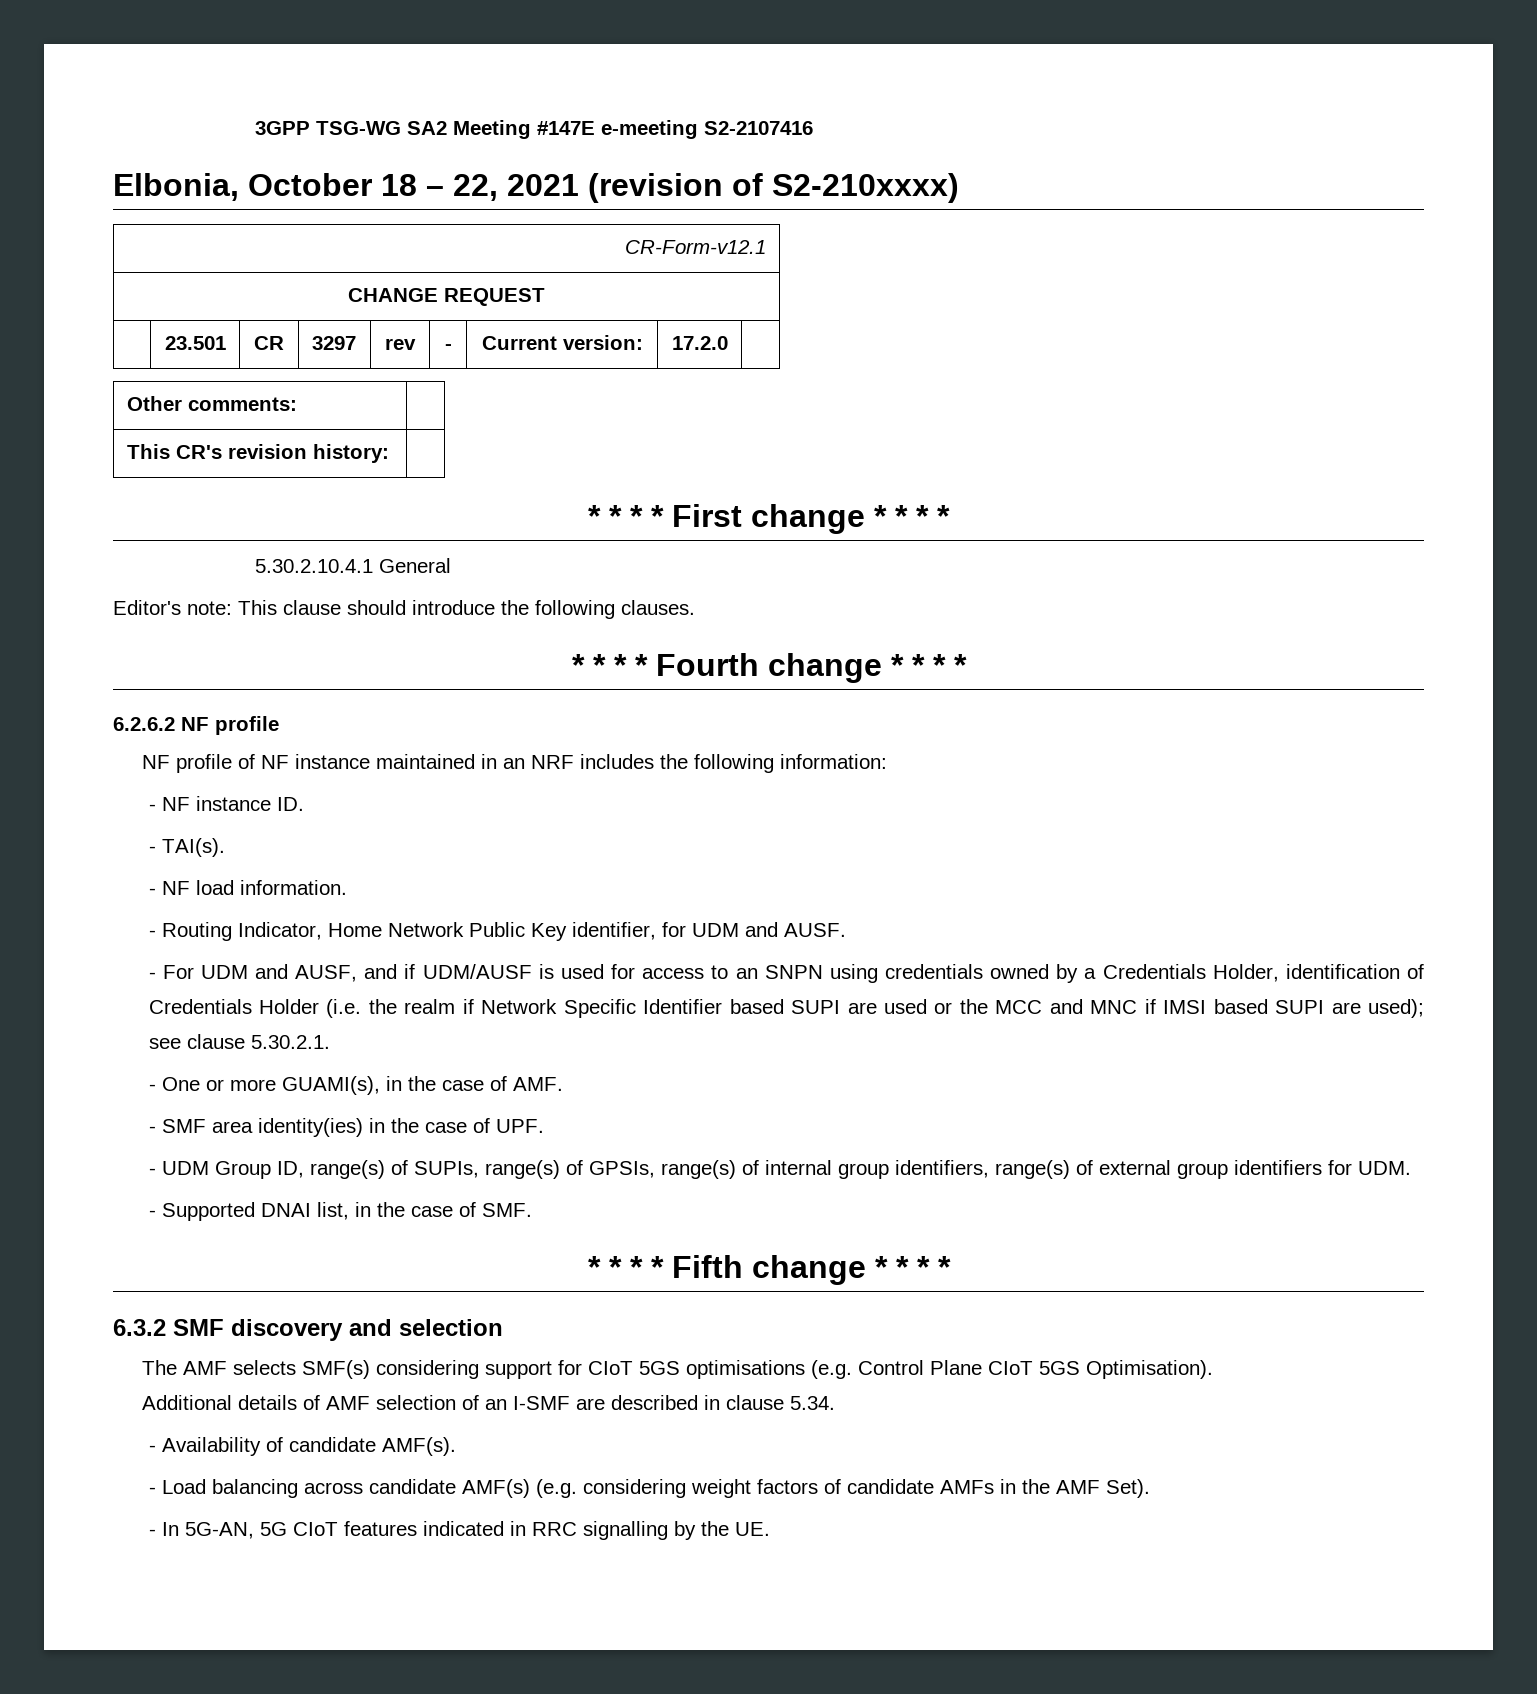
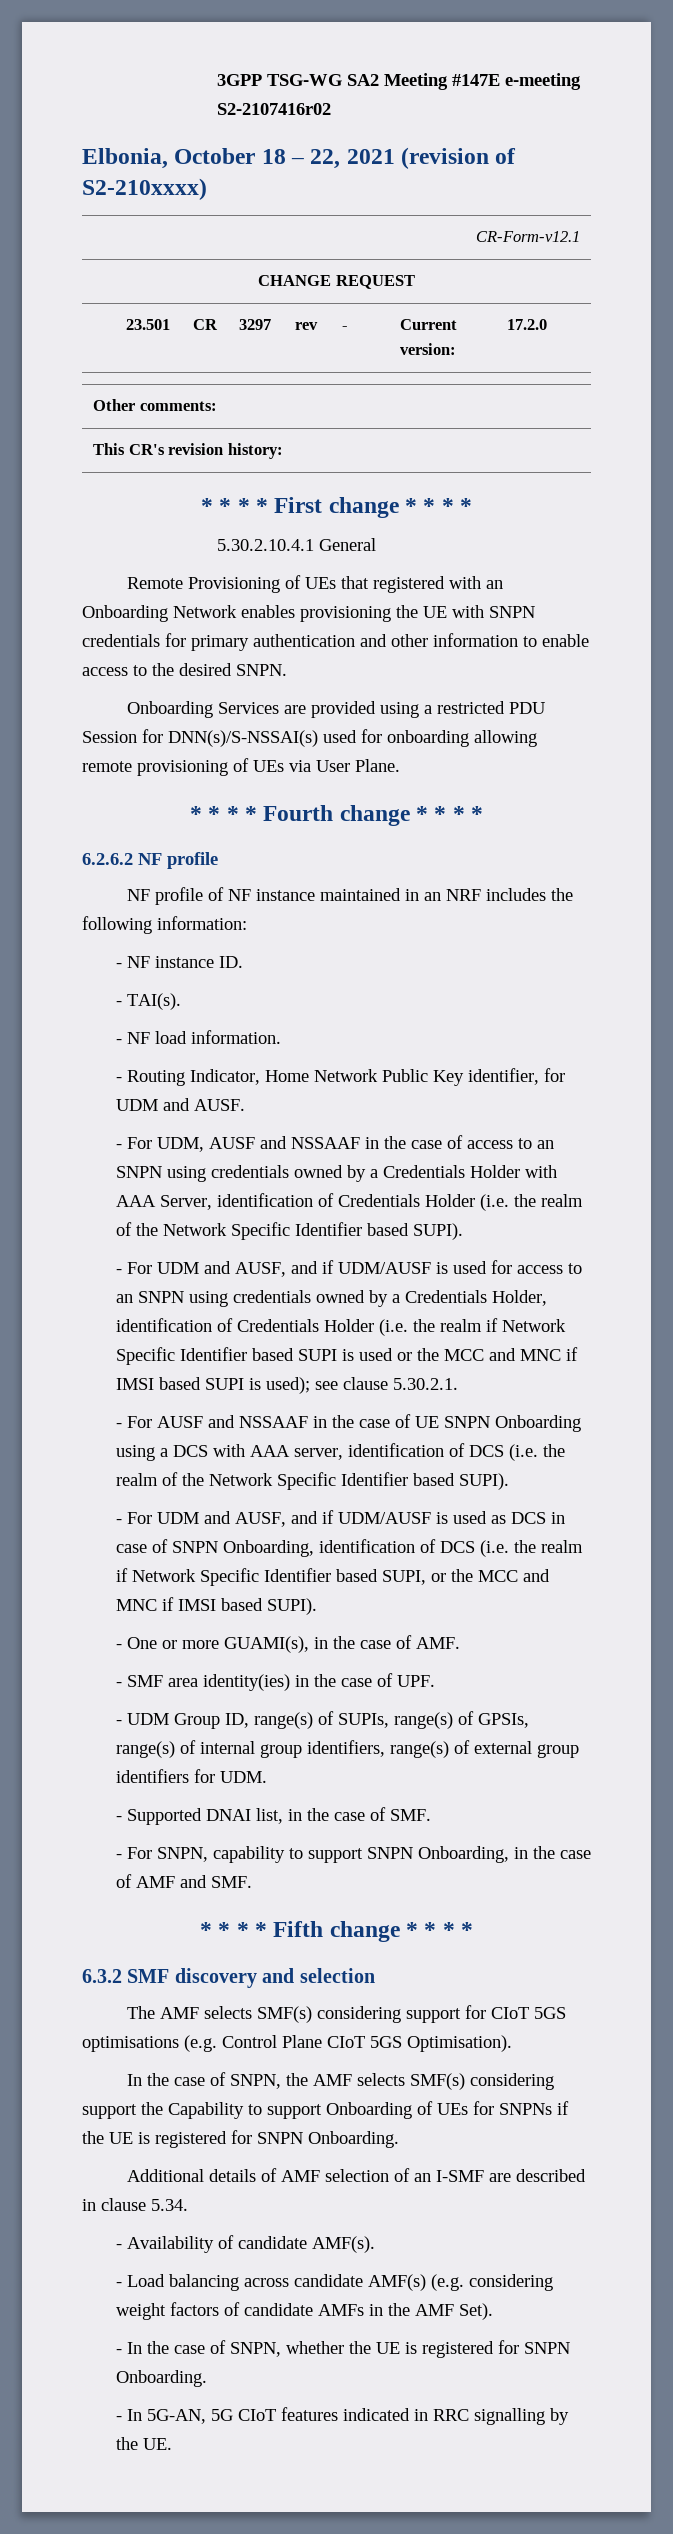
[704,121,814,135] S2-2107416 -> [217,103,332,115] S2-2107416r02
[113,600,695,619] Editor's note: This clause should introduce the following clauses. -> [126,575,503,593] [82,605,535,622] [82,633,589,651] [82,663,287,676] [126,701,545,718] [82,729,537,747] [82,758,400,776] Remote Provisioning of UEs that registered with an Onboarding Network enables provisioning the UE with SNPN credentials for primary authentication and other information to enable access to the desired SNPN. // Onboarding Services are provided using a restricted PDU Session for DNN(s)/S-NSSAI(s) used for onboarding allowing remote provisioning of UEs via User Plane.
(846, 930) none -> [115,1135,554,1152] [115,1165,557,1182] [115,1193,583,1211] [115,1222,463,1240] // - For UDM, AUSF and NSSAAF in the case of access to an SNPN using credentials owned by a Credentials Holder with AAA Server, identification of Credentials Holder (i.e. the realm of the Network Specific Identifier based SUPI).
[847,1002,877,1014] are -> [341,1349,354,1361] is
[1331,1002,1361,1014] are -> [248,1378,261,1390] is
(330, 1042) none -> [115,1414,581,1432] [115,1443,565,1461] [115,1472,509,1490] [115,1510,565,1527] [115,1539,583,1557] [115,1568,550,1586] [115,1597,317,1615] // - For AUSF and NSSAAF in the case of UE SNPN Onboarding using a DCS with AAA server, identification of DCS (i.e. the realm of the Network Specific Identifier based SUPI). // - For UDM and AUSF, and if UDM/AUSF is used as DCS in case of SNPN Onboarding, identification of DCS (i.e. the realm if Network Specific Identifier based SUPI, or the MCC and MNC if IMSI based SUPI).
(532, 1210) none -> [115,1846,591,1863] [115,1874,252,1888] // - For SNPN, capability to support SNPN Onboarding, in the case of AMF and SMF.
(1214, 1369) none -> [126,2072,554,2090] [82,2101,569,2119] [82,2130,399,2148] // In the case of SNPN, the AMF selects SMF(s) considering support the Capability to support Onboarding of UEs for SNPNs if the UE is registered for SNPN Onboarding.
(1150, 1488) none -> [115,2340,570,2358] [115,2370,207,2387] // - In the case of SNPN, whether the UE is registered for SNPN Onboarding.

